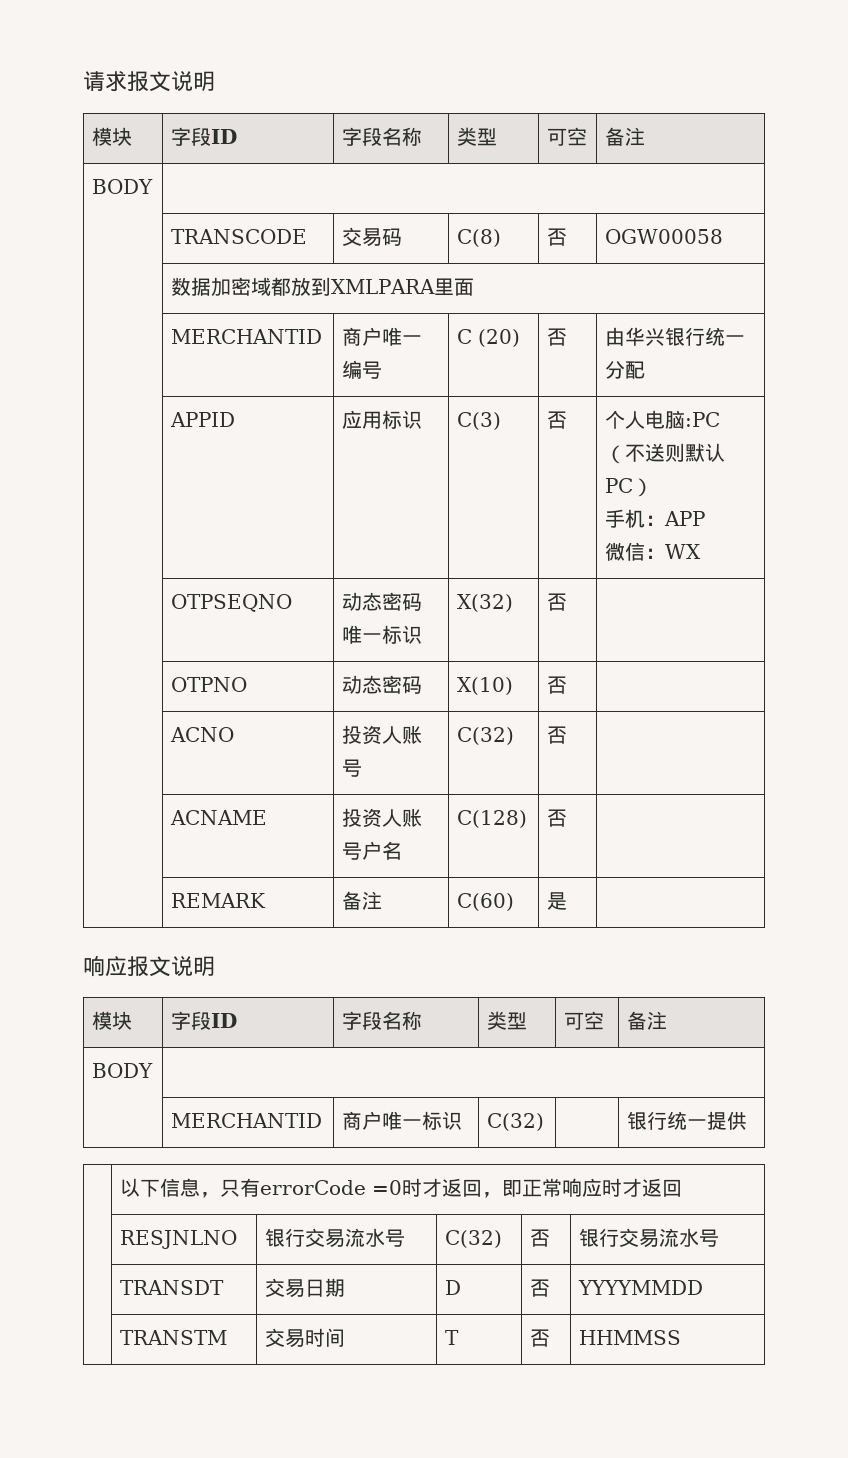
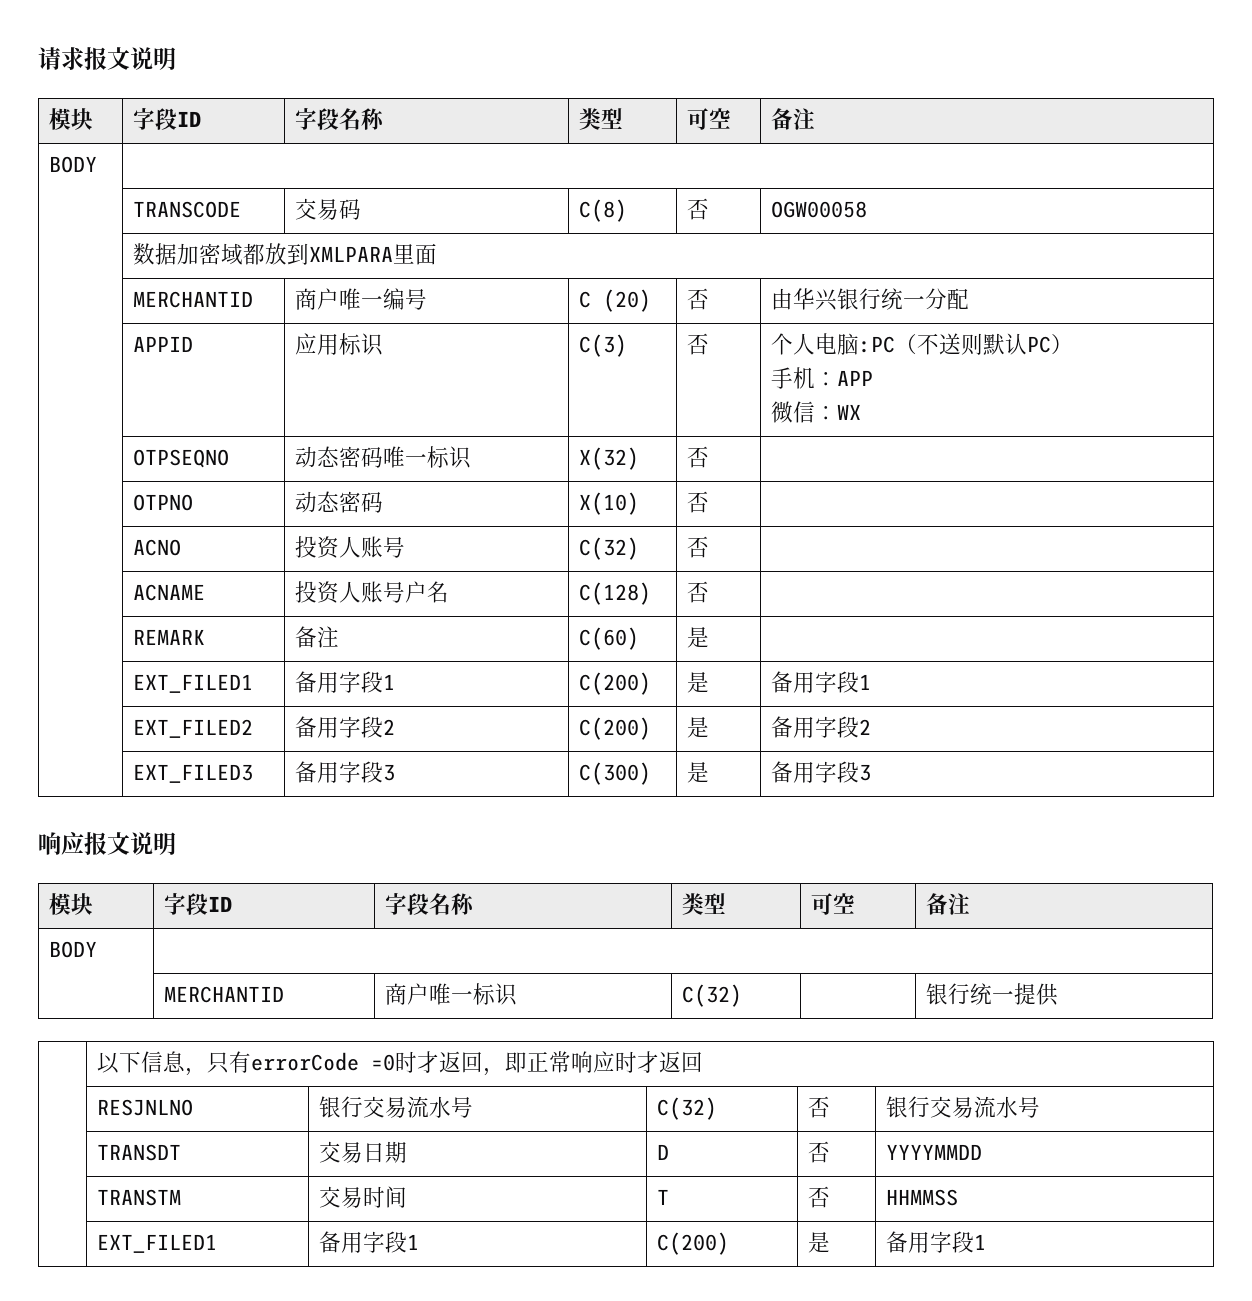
(568, 901) none -> [133,674,254,693] [295,671,396,693] [579,672,652,695] [687,671,710,693] [771,671,872,693] [133,719,254,738] [295,716,396,738] [579,717,652,740] [687,716,710,738] [771,716,872,738] [133,764,254,783] [295,761,396,783] [579,762,652,785] [687,761,710,783] [771,761,872,783] // | EXT_FILED1 | 备用字段1 | C(200) | 是 | 备用字段1 // | EXT_FILED2 | 备用字段2 | C(200) | 是 | 备用字段2 // | EXT_FILED3 | 备用字段3 | C(300) | 是 | 备用字段3
(682, 1337) none -> [97,1234,218,1253] [319,1231,420,1253] [657,1232,730,1255] [808,1231,831,1253] [886,1231,987,1253] // | EXT_FILED1 | 备用字段1 | C(200) | 是 | 备用字段1

